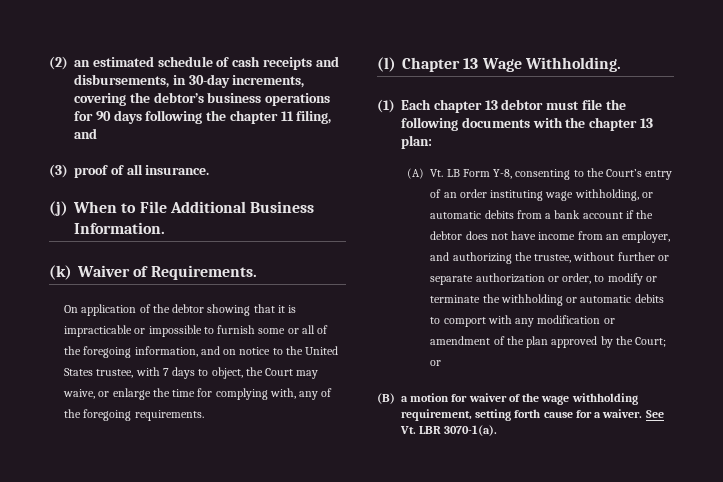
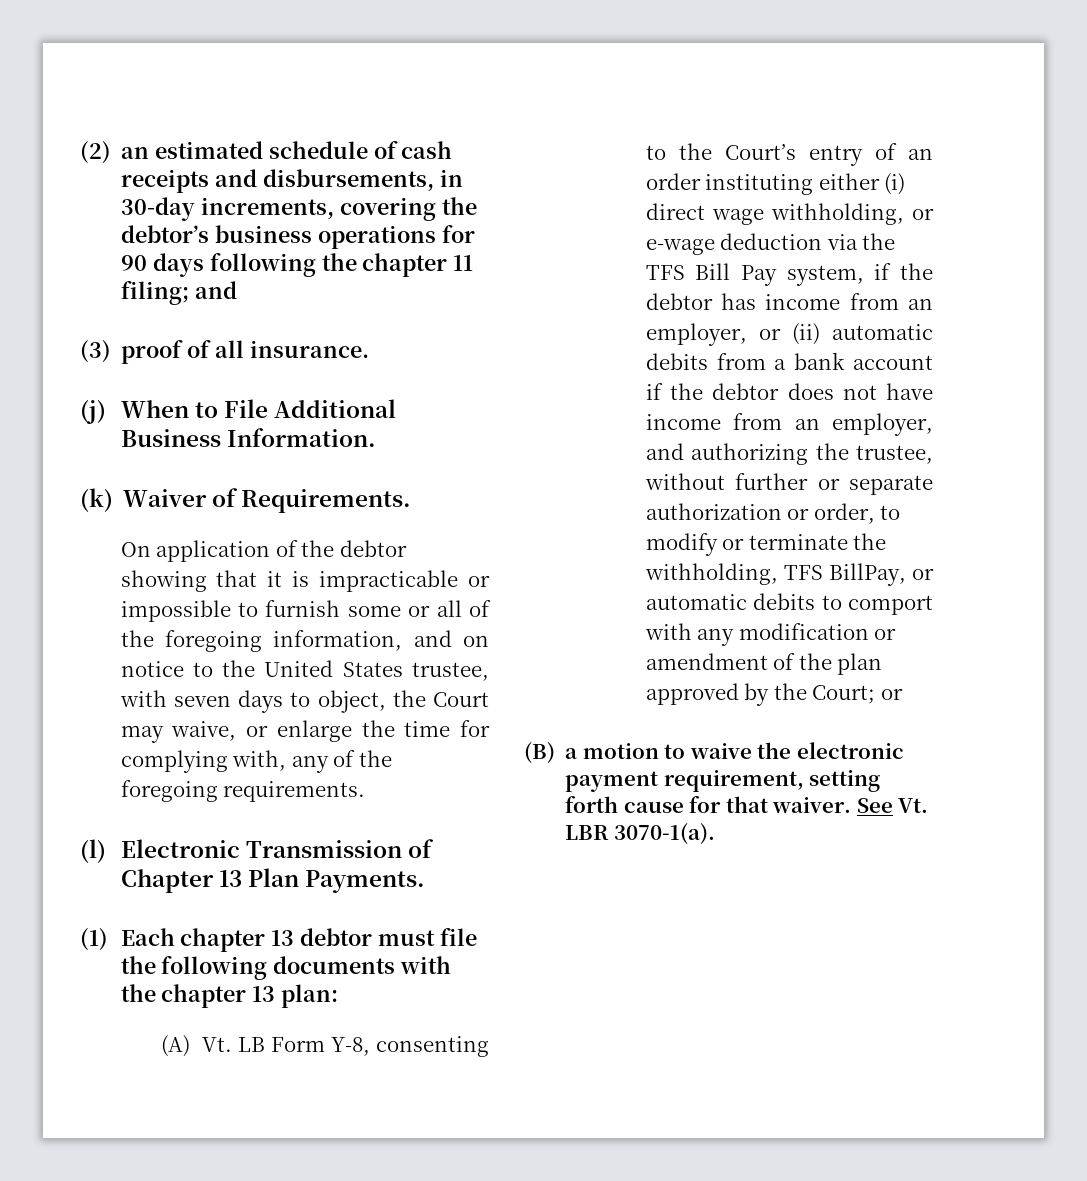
[296,110,332,124] filing, -> [121,281,190,305] filing;
[162,368,169,376] 7 -> [173,695,231,707] seven
[402,57,621,72] Chapter 13 Wage Withholding. -> [120,839,434,858] [120,868,425,893] Electronic Transmission of Chapter 13 Plan Payments.
[545,189,653,201] wage withholding, or -> [818,173,906,195] [645,203,934,225] [645,233,896,255] [645,263,933,286] [645,293,933,310] [645,323,820,346] either (i) direct wage withholding, or e-wage deduction via the TFS Bill Pay system, if the debtor has income from an employer, or (ii)
[500,294,563,306] withholding -> [644,563,906,586] withholding, TFS BillPay,
[451,393,638,405] for waiver of the wage withholding -> [664,742,904,759] [565,771,659,792] to waive the electronic payment
[594,412,602,418] a -> [725,796,768,813] that

